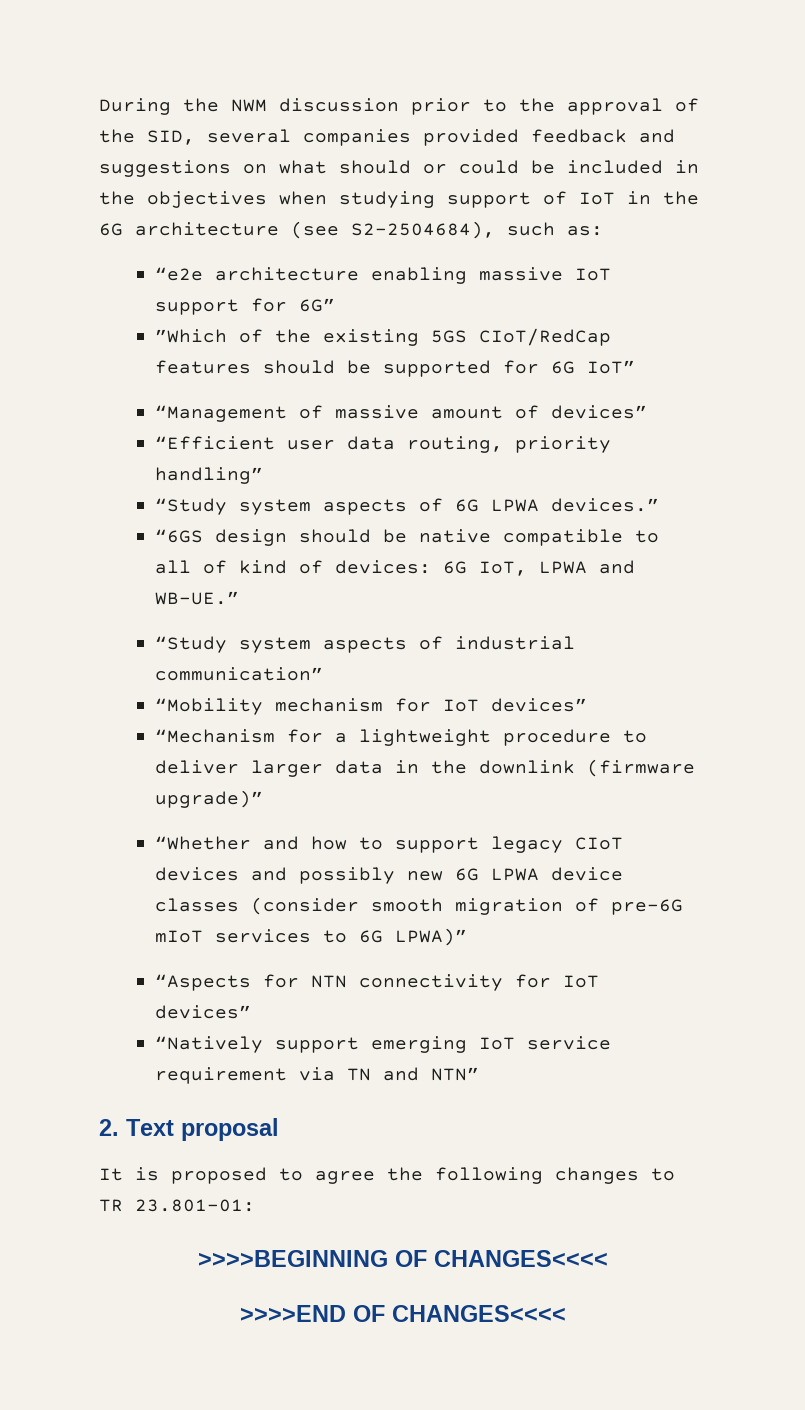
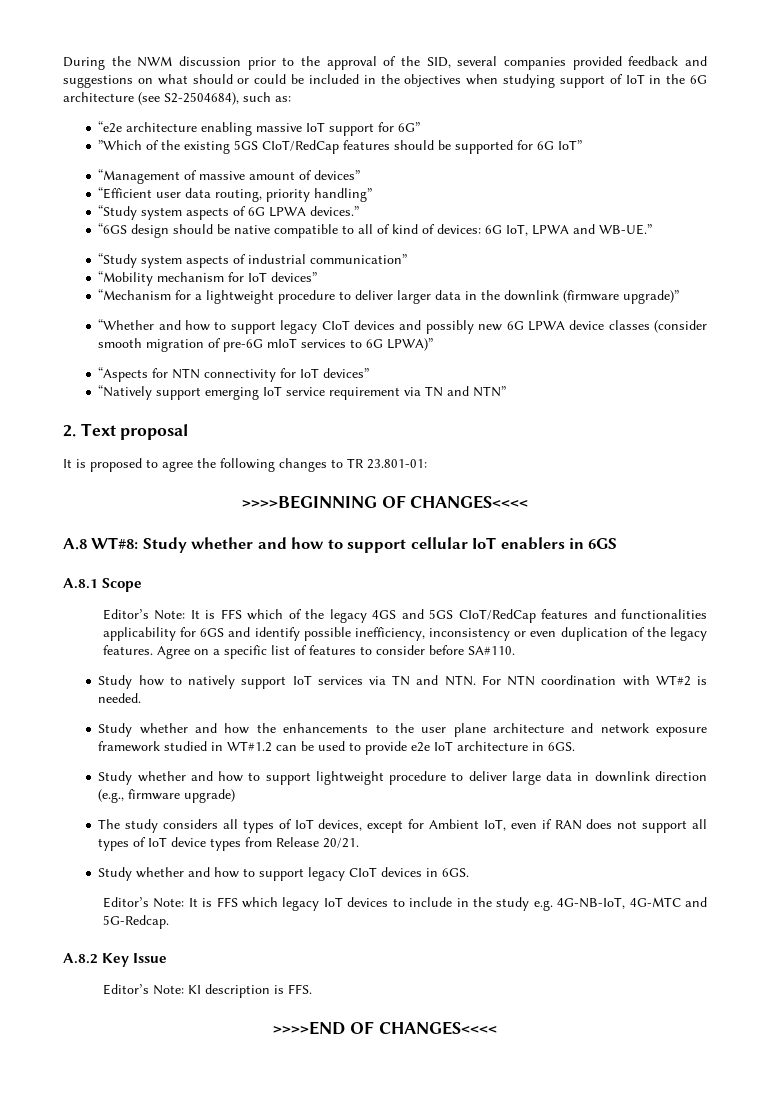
(608, 1258) none -> [63,537,618,553] [63,578,143,592] [102,609,707,623] [102,627,707,641] [102,645,515,659] [98,675,707,689] [98,693,142,703] [98,723,708,737] [98,741,576,755] [98,771,707,785] [98,789,236,803] [98,819,708,833] [98,837,360,851] [98,867,470,881] [102,897,707,911] [102,915,169,929] [63,953,168,967] [102,984,312,998] // A.8 WT#8: Study whether and how to support cellular IoT enablers in 6GS // A.8.1 Scope // Editor’s Note: It is FFS which of the legacy 4GS and 5GS CIoT/RedCap features and functionalities applicability for 6GS and identify possible inefficiency, inconsistency or even duplication of the legacy features. Agree on a specific list of features to consider before SA#110. // Study how to natively support IoT services via TN and NTN. For NTN coordination with WT#2 is needed. // Study whether and how the enhancements to the user plane architecture and network exposure framework studied in WT#1.2 can be used to provide e2e IoT architecture in 6GS. // Study whether and how to support lightweight procedure to deliver large data in downlink direction (e.g., firmware upgrade) // The study considers all types of IoT devices, except for Ambient IoT, even if RAN does not support all types of IoT device types from Release 20/21. // Study whether and how to support legacy CIoT devices in 6GS. // Editor’s Note: It is FFS which legacy IoT devices to include in the study e.g. 4G-NB-IoT, 4G-MTC and 5G-Redcap. // A.8.2 Key Issue // Editor’s Note: KI description is FFS.

